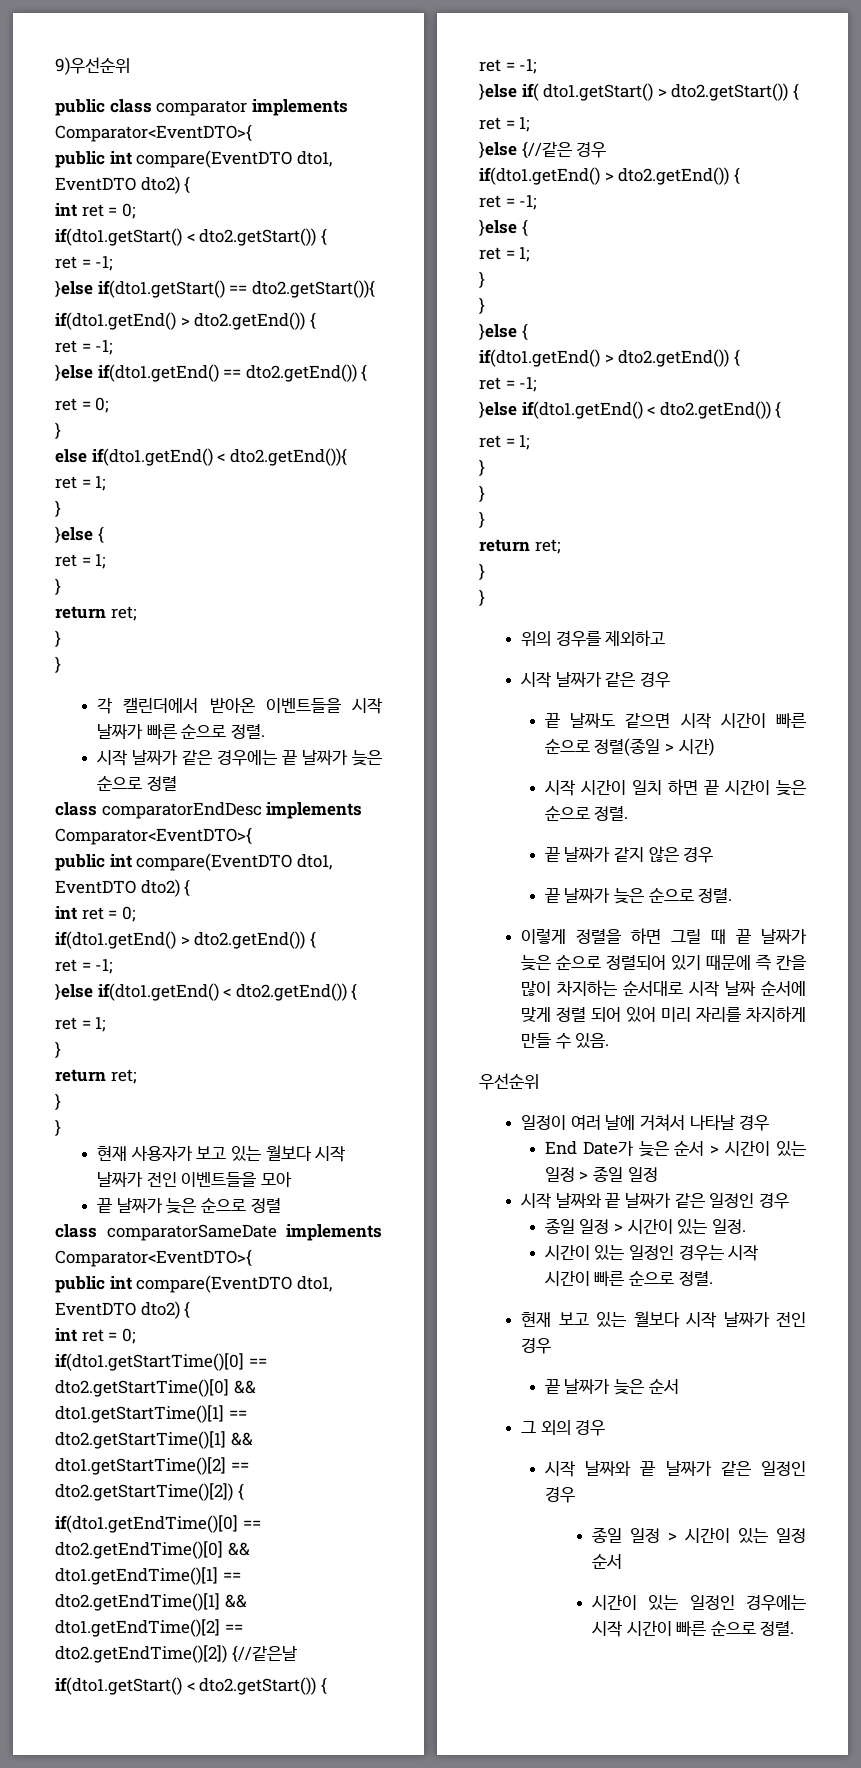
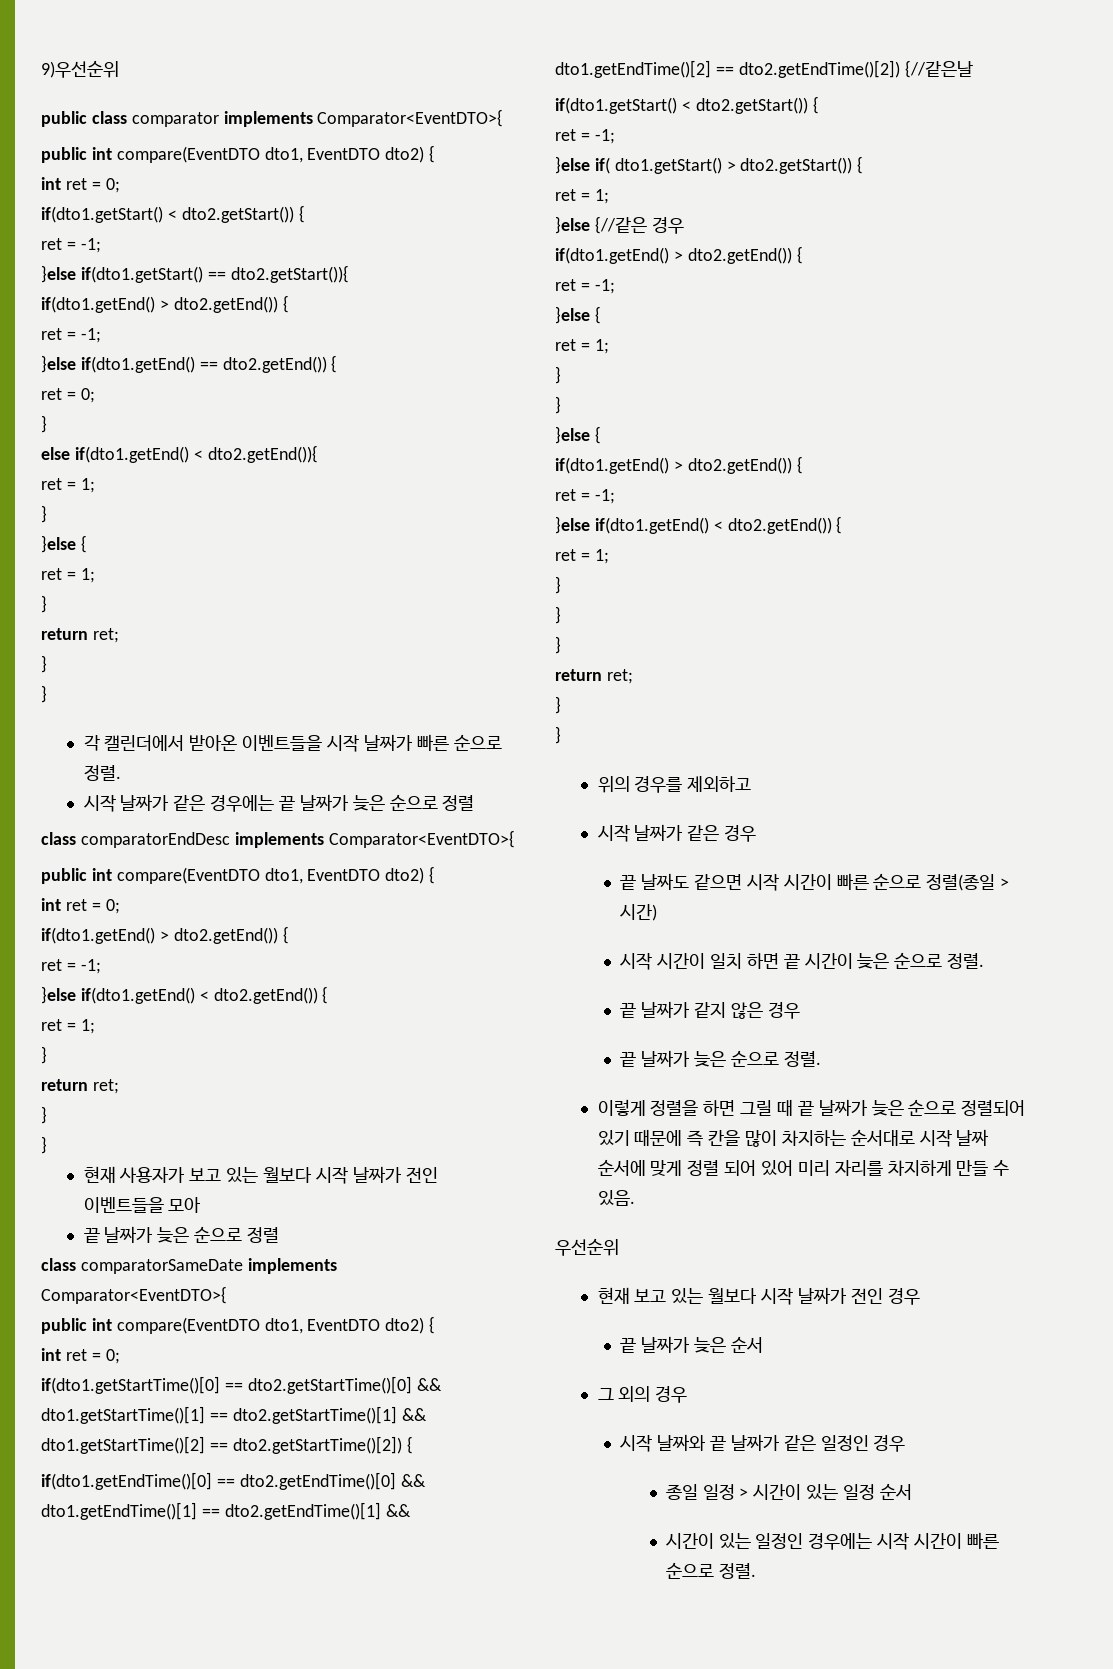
[521,1114,770,1131] [544,1141,806,1157] [544,1166,658,1182] [521,1193,789,1209] [544,1218,746,1234] [544,1245,759,1261] [544,1271,713,1286] // 일정이 여러 날에 거쳐서 나타날 경우 // End Date가 늦은 순서 > 시간이 있는 일정 > 종일 일정 // 시작 날짜와 끝 날짜가 같은 일정인 경우 // 종일 일정 > 시간이 있는 일정. // 시간이 있는 일정인 경우는 시작 시간이 빠른 순으로 정렬. -> (619, 1247) none

